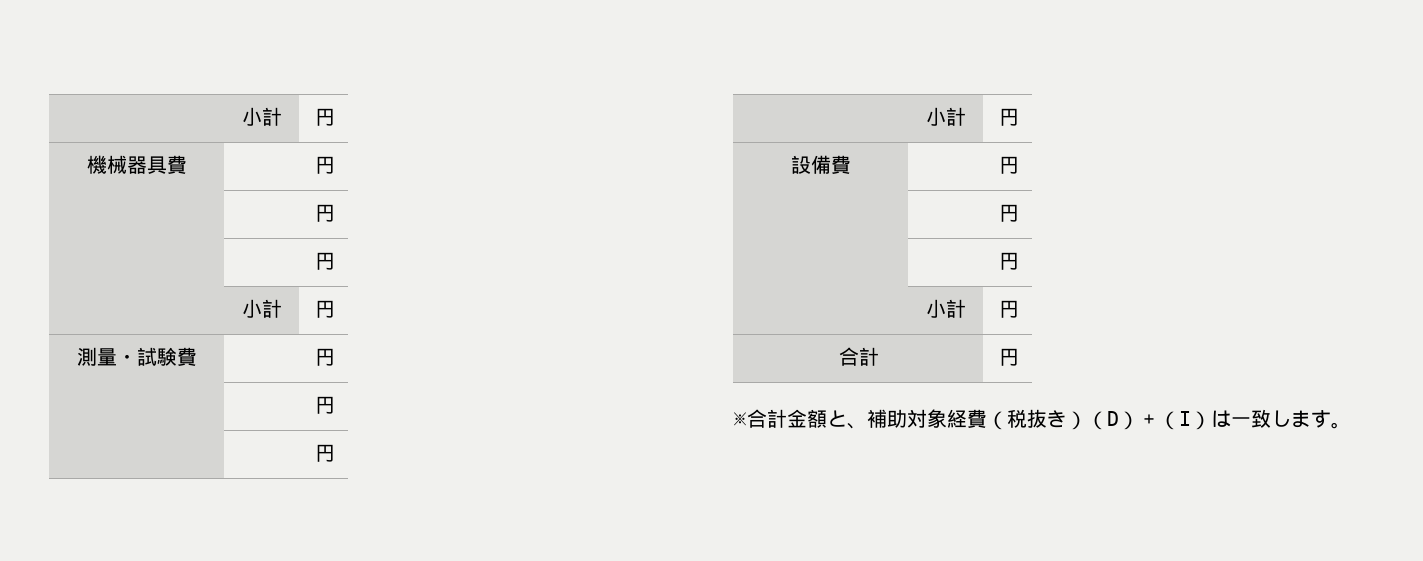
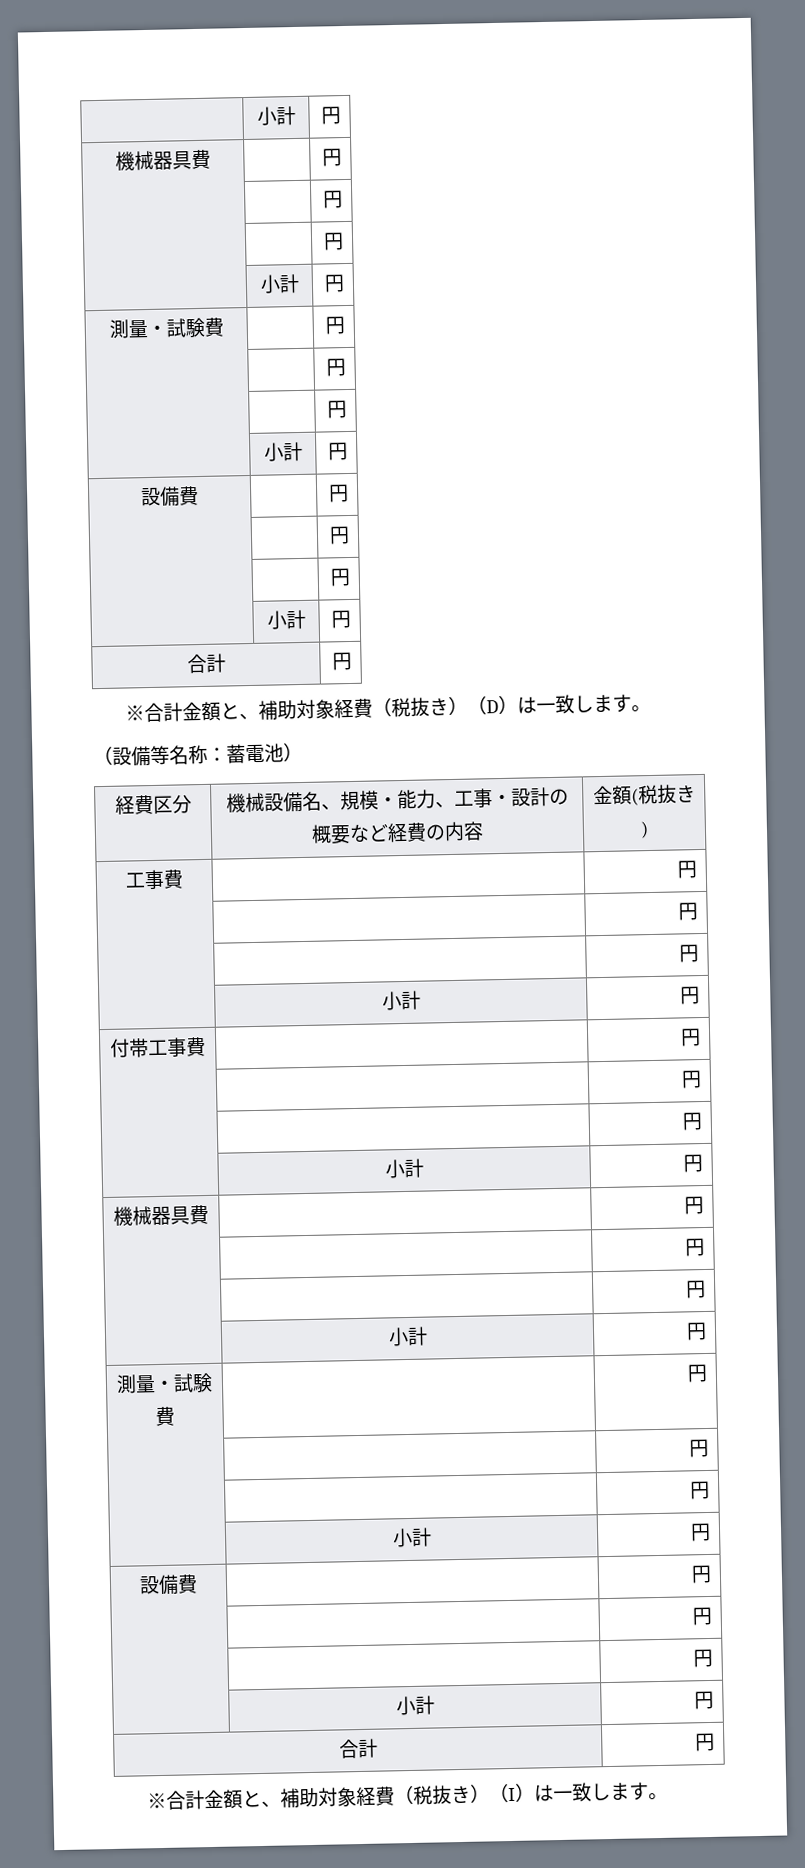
[1139,414,1159,426] ＋ -> [516,694,651,714] [93,742,303,767] [114,794,192,815] [225,787,569,813] [311,821,484,845] [592,784,696,806] [640,821,649,839] [125,869,184,890] [676,860,697,879] [677,902,698,921] [678,944,699,963] [381,990,421,1011] [679,986,700,1005] [110,1036,206,1058] [679,1028,701,1047] [680,1070,702,1089] [681,1112,702,1131] [384,1158,424,1179] [682,1154,703,1173] [113,1204,209,1226] [683,1196,704,1215] [684,1238,705,1257] [685,1279,706,1299] [387,1326,428,1347] [685,1321,707,1341] [116,1372,213,1394] [155,1406,175,1427] [686,1363,708,1383] [688,1438,709,1458] [689,1480,710,1500] [391,1527,432,1548] [689,1522,711,1542] [139,1574,198,1596] [690,1564,712,1584] [691,1606,712,1626] [692,1648,713,1668] [395,1695,435,1716] [693,1690,714,1710] [338,1738,378,1759] [694,1732,715,1752] [146,1784,490,1810] は一致します。 // （設備等名称：蓄電池） // 経費区分 | 機械設備名、規模・能力、工事・設計の概要など経費の内容 | 金額(税抜き) // 工事費 | | 円 // | | 円 // | | 円 // | 小計 | 円 // 付帯工事費 | | 円 // | | 円 // | | 円 // | 小計 | 円 // 機械器具費 | | 円 // | | 円 // | | 円 // | 小計 | 円 // 測量・試験費 | | 円 // | | 円 // | | 円 // | 小計 | 円 // 設備費 | | 円 // | | 円 // | | 円 // | 小計 | 円 // 合計 | 円 // ※合計金額と、補助対象経費（税抜き）

